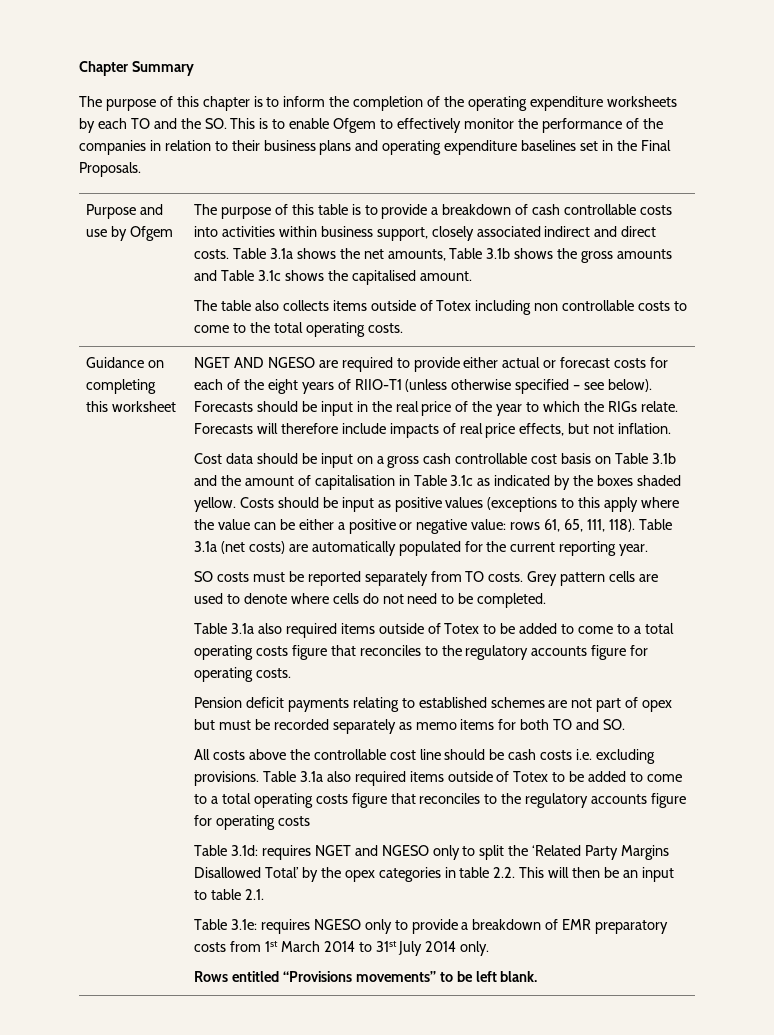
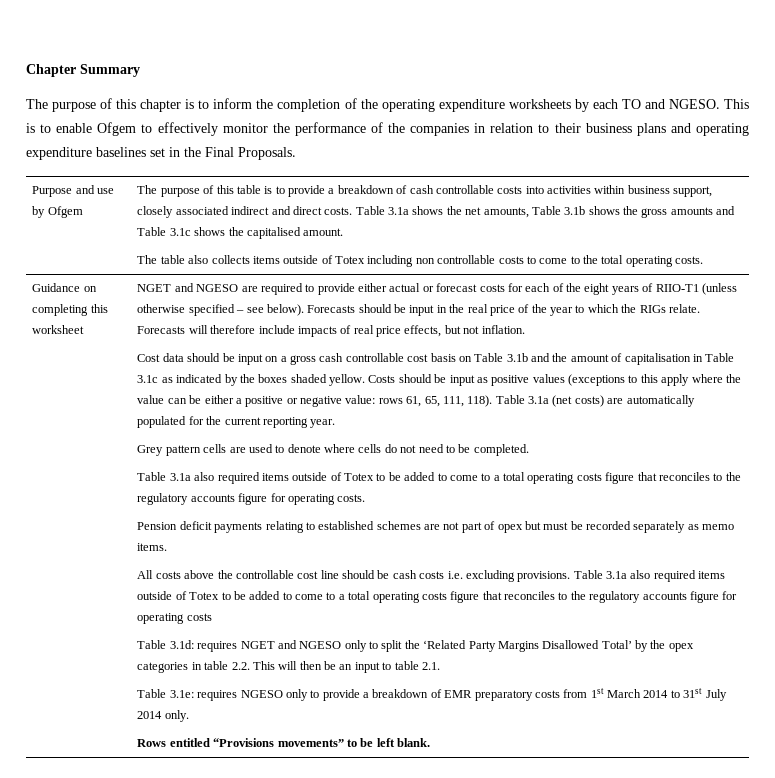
[180,118,227,129] the SO. -> [668,99,720,109] NGESO.
[233,357,264,368] AND -> [174,283,194,292] and
[194,571,524,586] SO costs must be reported separately from TO costs. -> (336, 423) none
[460,719,626,730] items for both TO and SO. -> [137,543,168,551] items.

